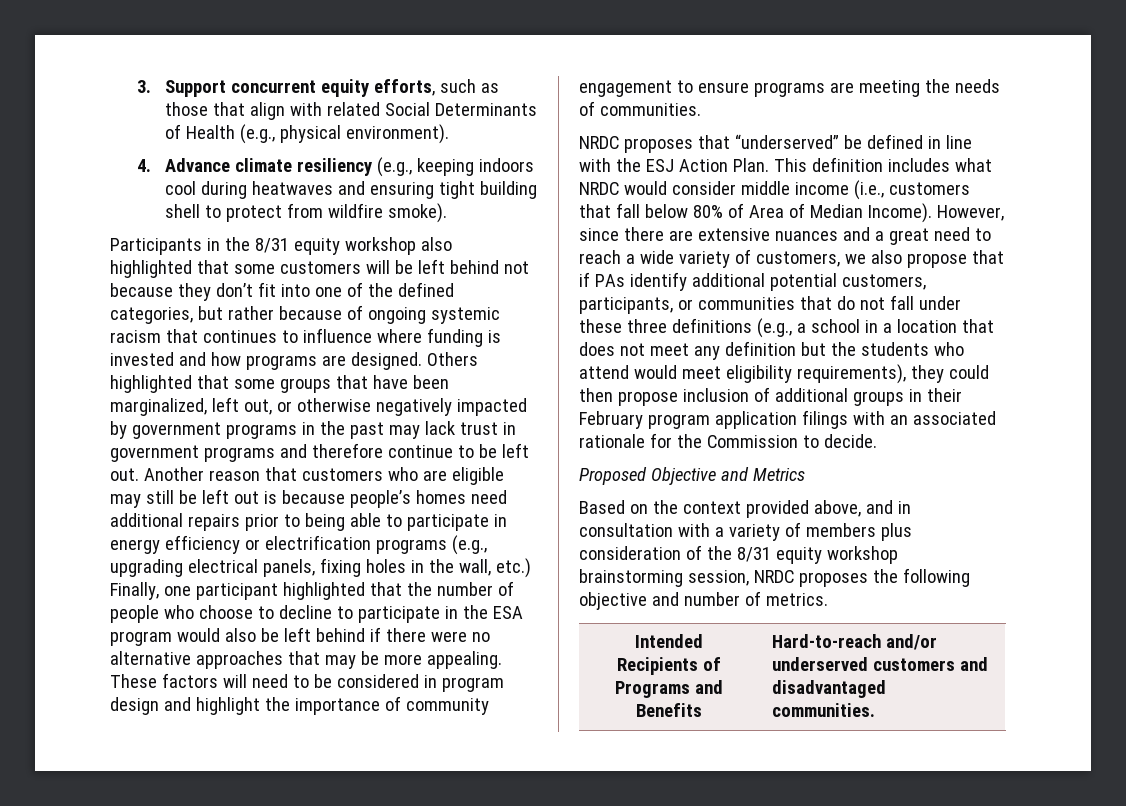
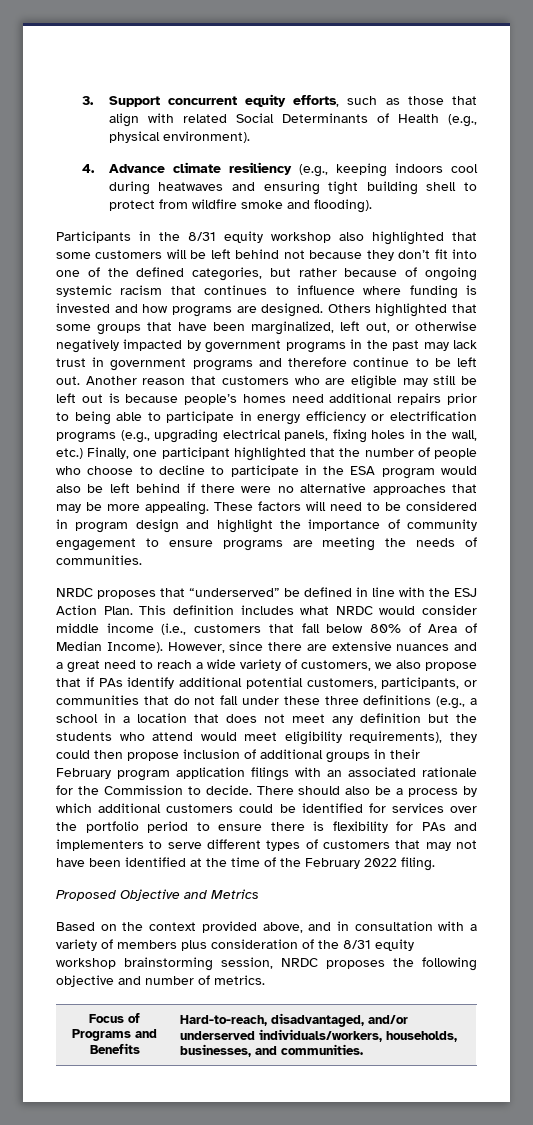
[387,203,447,223] smoke). -> [240,199,372,213] smoke and flooding).
(877, 441) none -> [256,786,478,797] [56,803,477,813] [56,821,477,833] [56,839,477,851] [56,857,435,871] There should also be a process by which additional customers could be identified for services over the portfolio period to ensure there is flexibility for PAs and implementers to serve different types of customers that may not have been identified at the time of the February 2022 filing.
[634,634,703,648] [616,657,698,675] Intended Recipients -> [89,1014,124,1023] Focus
[771,634,937,650] [771,657,988,671] [771,680,886,698] Hard-to-reach and/or underserved customers and disadvantaged -> [180,1013,409,1027] [180,1029,458,1042] [180,1044,278,1057] Hard-to-reach, disadvantaged, and/or underserved individuals/workers, households, businesses, and

